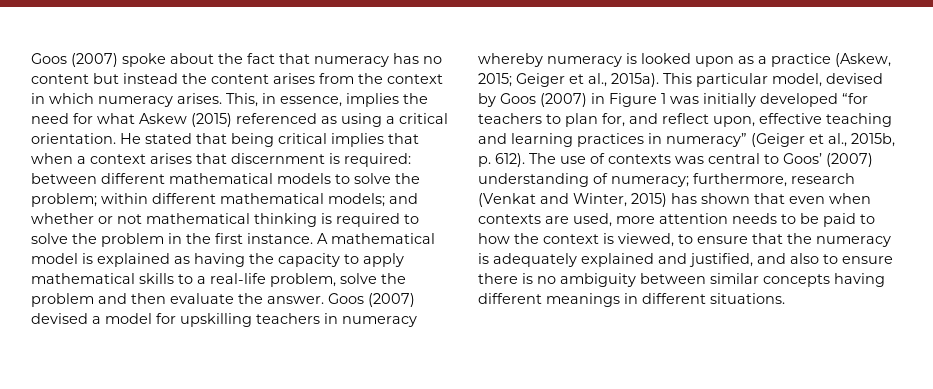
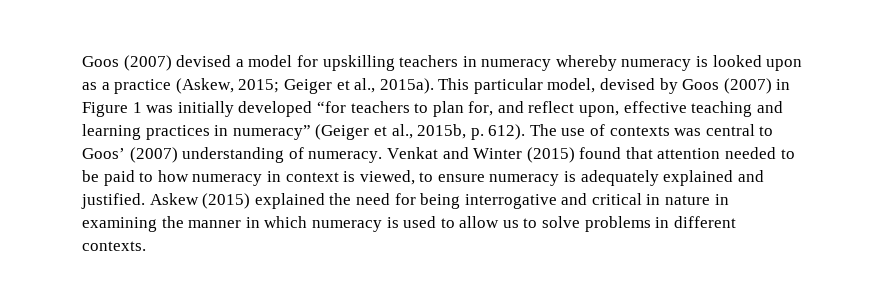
[31,53,442,67] [31,73,443,84] [31,93,428,107] [31,113,448,127] [31,133,419,147] [31,153,411,167] [31,173,420,184] [31,193,418,207] [31,213,419,227] [31,233,435,247] [31,253,404,267] [31,273,406,287] [31,293,415,307] Goos (2007) spoke about the fact that numeracy has no content but instead the content arises from the context in which numeracy arises. This, in essence, implies the need for what Askew (2015) referenced as using a critical orientation. He stated that being critical implies that when a context arises that discernment is required: between different mathematical models to solve the problem; within different mathematical models; and whether or not mathematical thinking is required to solve the problem in the first instance. A mathematical model is explained as having the capacity to apply mathematical skills to a real-life problem, solve the problem and then evaluate the answer. Goos (2007) -> [82,55,172,71] Goos (2007)
[611,173,855,187] [478,193,871,207] [478,213,777,227] numeracy; furthermore, research (Venkat and Winter, 2015) has shown that even when contexts are used, more attention needs -> [308,147,777,163] numeracy. Venkat and Winter (2015) found that attention needed
[514,233,539,244] the -> [192,171,281,186] numeracy in
[752,233,812,244] that the -> (485, 178) none
[689,253,893,267] [478,273,885,287] [478,293,620,307] justified, and also to ensure there is no ambiguity between similar concepts having different meanings -> [81,193,729,209] [82,216,651,232] justified. Askew (2015) explained the need for being interrogative and critical in nature in examining the manner in which numeracy is used to allow us to solve problems
[710,293,785,304] situations. -> [82,241,146,251] contexts.

